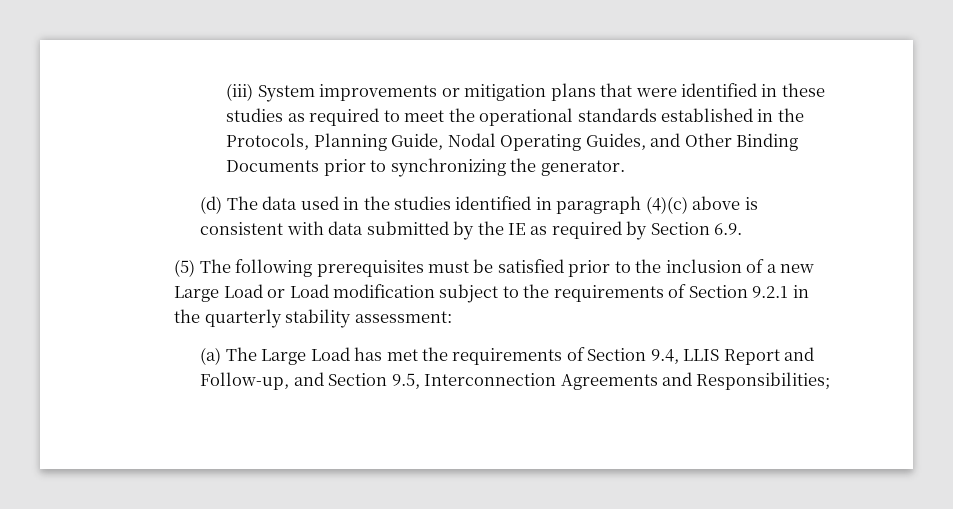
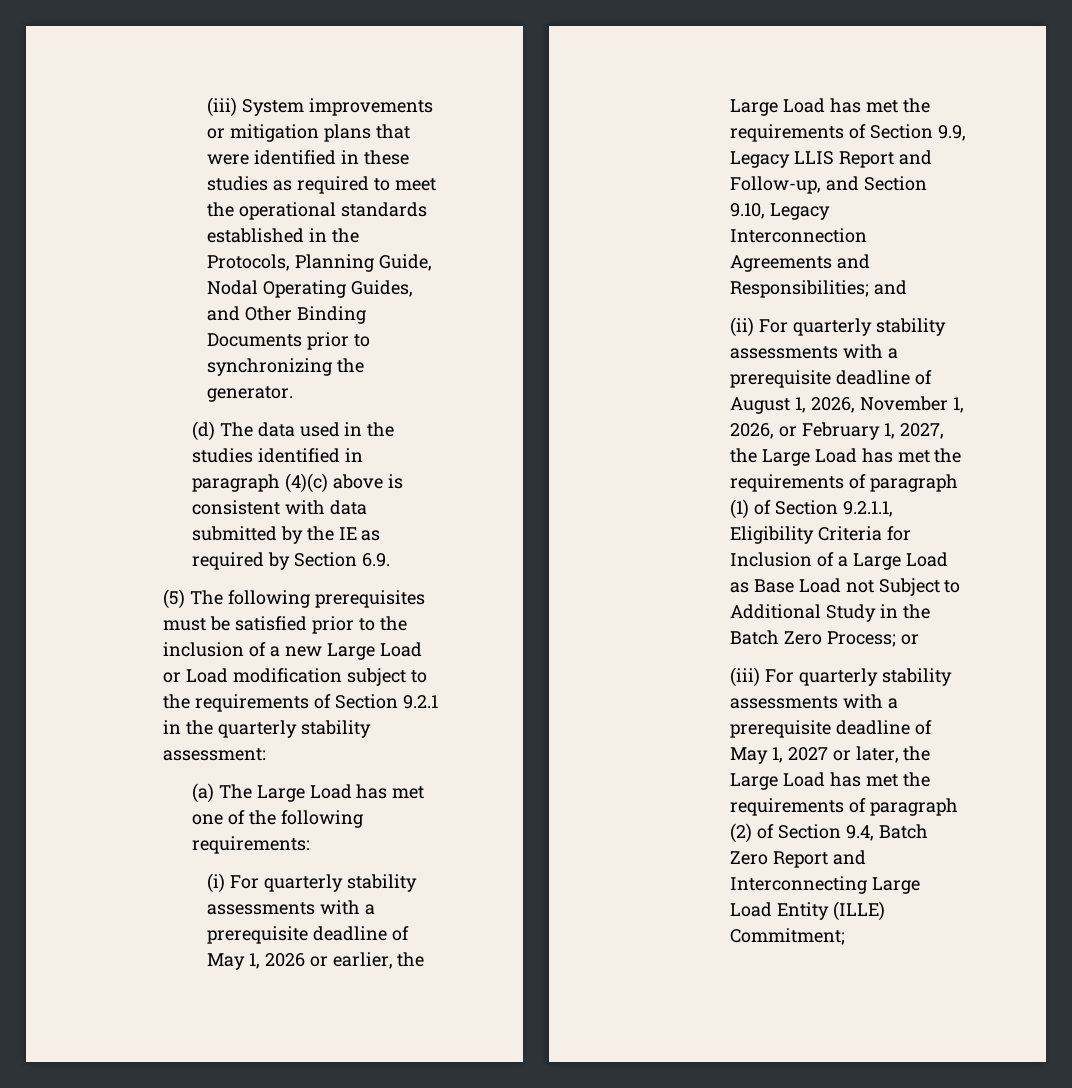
[421,347,679,365] the requirements of Section 9.4, -> [191,810,363,828] [191,836,310,854] [207,873,417,893] [207,900,375,915] [207,926,409,944] [207,952,425,970] [730,98,930,116] [730,124,966,142] [730,151,791,168] one of the following requirements: // (i) For quarterly stability assessments with a prerequisite deadline of May 1, 2026 or earlier, the Large Load has met the requirements of Section 9.9, Legacy
[391,373,420,389] 9.5, -> [730,203,830,220] 9.10, Legacy
(831, 381) none -> [873,280,907,295] [730,317,946,337] [730,344,898,359] [730,370,932,388] [730,396,964,414] [730,422,944,440] [730,448,962,466] [730,474,958,492] [730,499,893,519] [730,526,911,544] [730,552,948,570] [730,578,961,596] [730,604,930,622] [730,630,919,647] [730,667,952,687] [730,694,898,709] [730,720,932,738] [730,746,931,764] [730,772,930,790] [730,798,958,816] [730,823,928,843] [730,850,866,868] [730,876,920,894] [730,901,885,921] [730,928,846,945] and // (ii) For quarterly stability assessments with a prerequisite deadline of August 1, 2026, November 1, 2026, or February 1, 2027, the Large Load has met the requirements of paragraph (1) of Section 9.2.1.1, Eligibility Criteria for Inclusion of a Large Load as Base Load not Subject to Additional Study in the Batch Zero Process; or // (iii) For quarterly stability assessments with a prerequisite deadline of May 1, 2027 or later, the Large Load has met the requirements of paragraph (2) of Section 9.4, Batch Zero Report and Interconnecting Large Load Entity (ILLE) Commitment;

